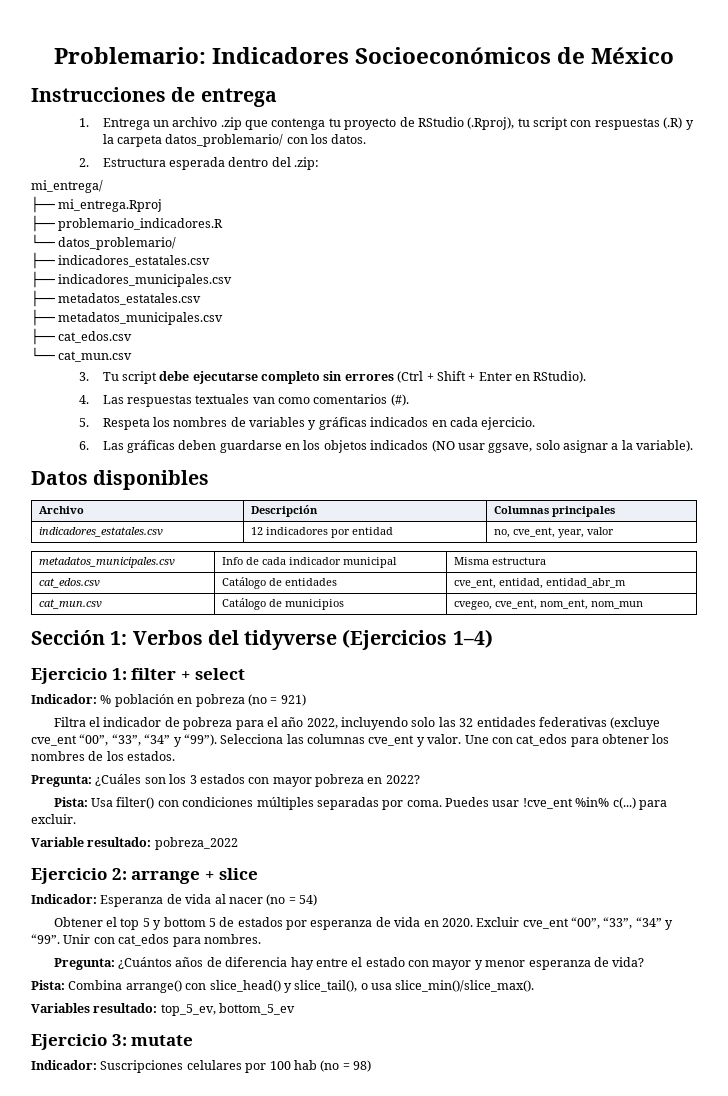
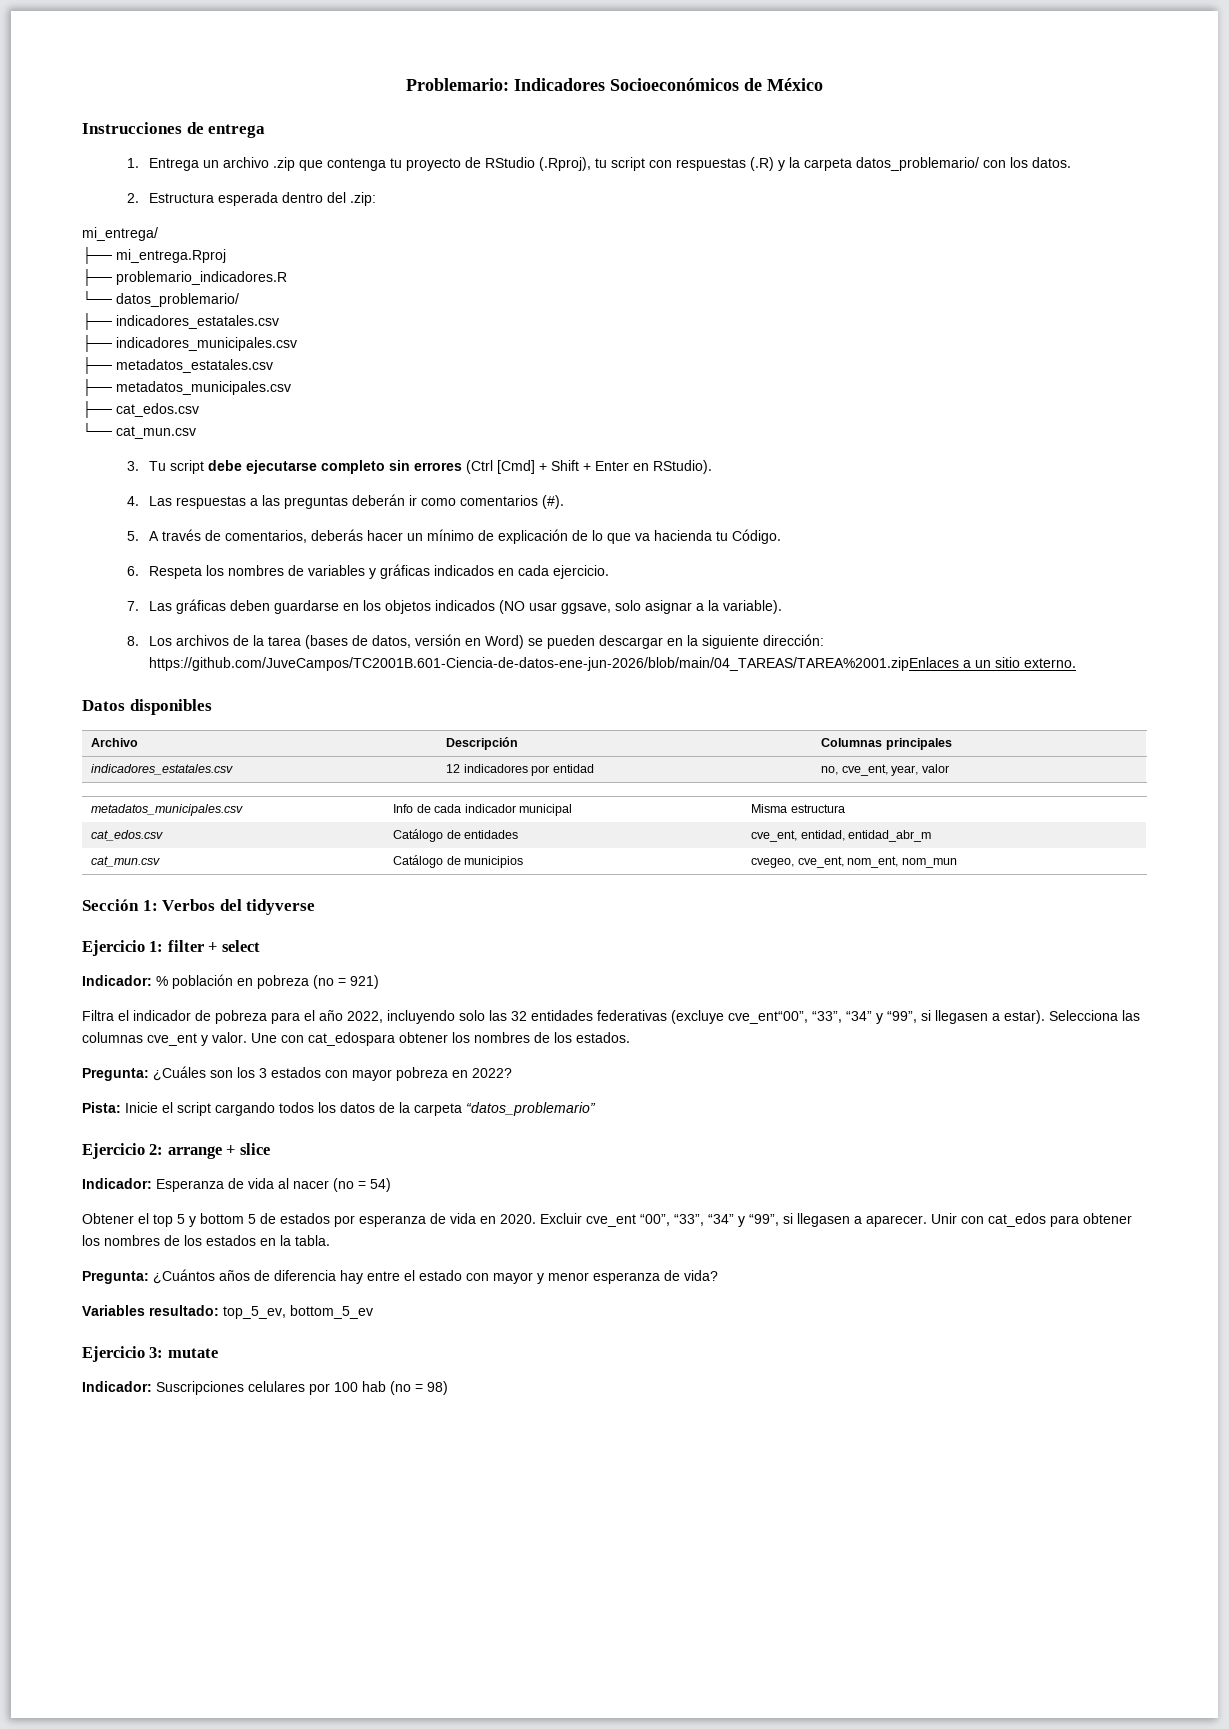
(424, 377) none -> [496,460,535,474] [Cmd]
[195,394,409,406] [78,418,89,427] textuales van como comentarios (#). // 5. -> [249,494,564,509] [126,529,781,544] [126,566,139,576] a las preguntas deberán ir como comentarios (#). // 5. A través de comentarios, deberás hacer un mínimo de explicación de lo que va hacienda tu Código. // 6.
[78,441,89,450] 6. -> [126,601,139,611] 7.
(694, 446) none -> [126,634,824,649] [148,657,1076,671] // 8. Los archivos de la tarea (bases de datos, versión en Word) se pueden descargar en la siguiente dirección: https://github.com/JuveCampos/TC2001B.601-Ciencia-de-datos-ene-jun-2026/blob/main/04_TAREAS/TAREA%2001.zipEnlaces a un sitio externo.
[342,629,493,650] (Ejercicios 1–4) -> (316, 907) none
[31,734,217,747] cve_ent “00”, “33”, “34” y “99”). -> [728,1010,1045,1024] cve_ent“00”, “33”, “34” y “99”, si llegasen a estar).
[516,734,599,747] cat_edos para -> [308,1032,395,1046] cat_edospara
[91,797,667,810] [31,814,76,824] [31,837,238,850] Usa filter() con condiciones múltiples separadas por coma. Puedes usar !cve_ent %in% c(...) para excluir. // Variable resultado: pobreza_2022 -> [125,1102,596,1116] Inicie el script cargando todos los datos de la carpeta “datos_problemario”
[31,934,261,947] “99”. Unir con cat_edos para nombres. -> [749,1213,1132,1227] [82,1235,330,1246] “99”, si llegasen a aparecer. Unir con cat_edos para obtener los nombres de los estados en la tabla.
[31,980,535,993] // Pista: Combina arrange() con slice_head() y slice_tail(), o usa slice_min()/slice_max(). -> (718, 1275) none

